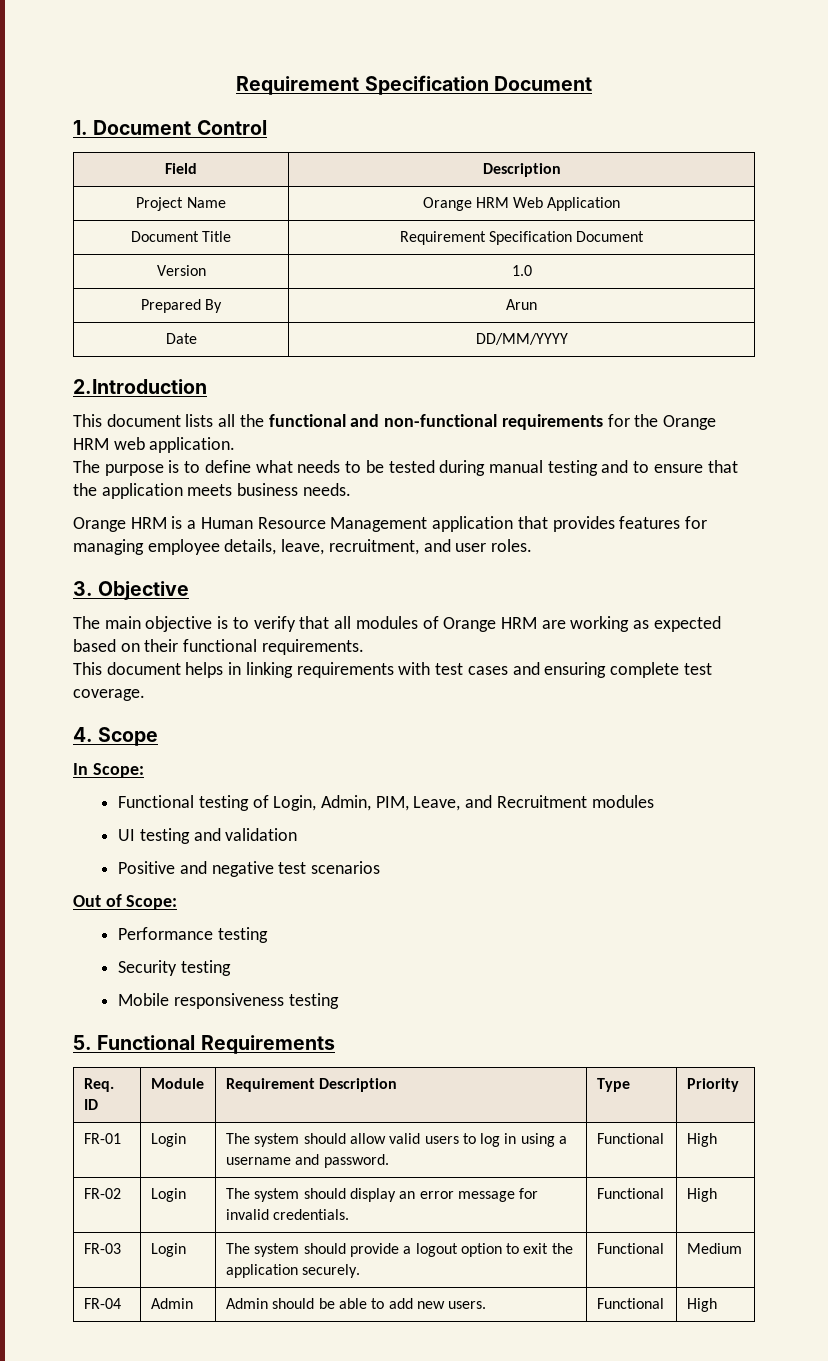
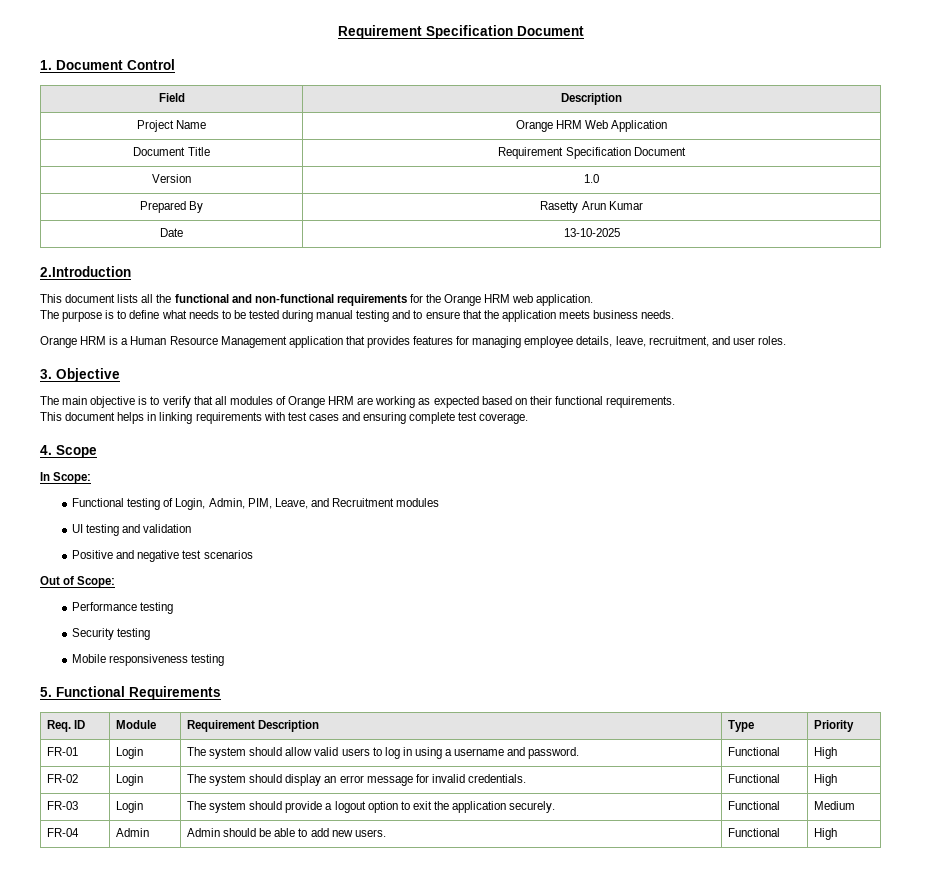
(223, 306) none -> [540,201,579,213] Rasetty
(537, 304) none -> [608,201,643,210] Kumar
[475,333,568,345] DD/MM/YYYY -> [563,228,620,237] 13-10-2025

